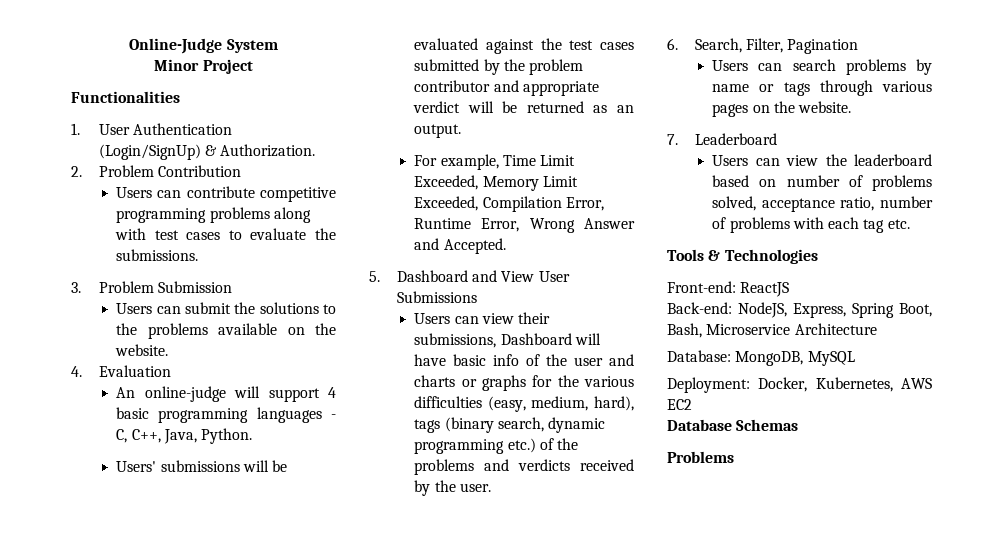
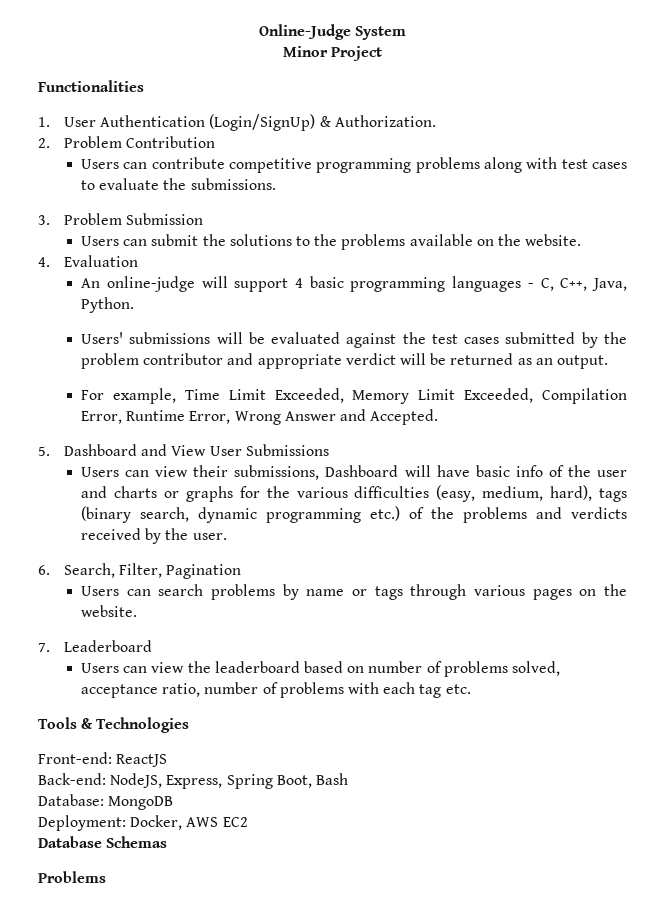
[667,323,877,338] Bash, Microservice Architecture -> [315,773,348,785] Bash
[735,351,855,366] MongoDB, MySQL -> [108,796,174,810] MongoDB
[815,377,893,392] Kubernetes, -> (183, 822) none

